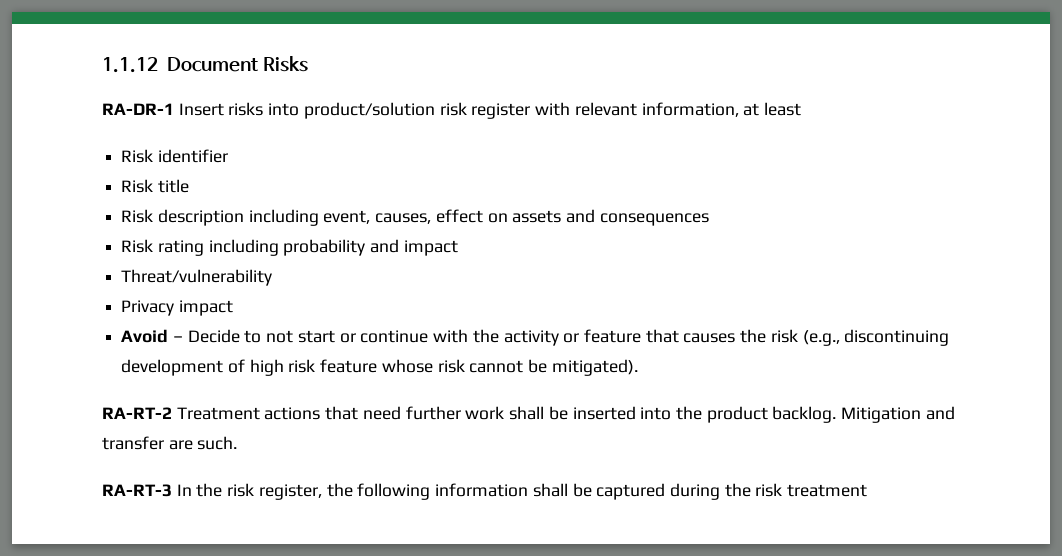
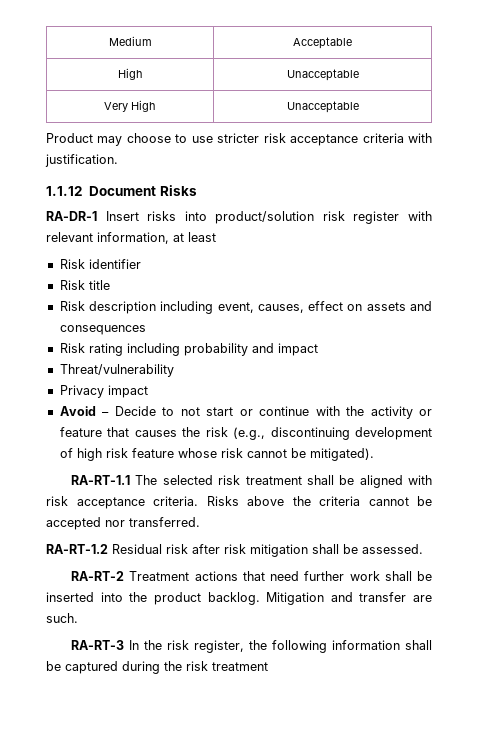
(102, 65) none -> [108,36,152,46] [293,37,352,49] [117,68,143,80] [286,69,359,81] [104,100,156,112] [286,101,359,113] [46,133,433,146] [45,154,118,167] Medium | Acceptable // High | Unacceptable // Very High | Unacceptable // Product may choose to use stricter risk acceptance criteria with justification. //
(638, 367) none -> [71,475,432,488] [46,496,432,509] [46,517,200,530] [46,544,423,557] // RA-RT-1.1 The selected risk treatment shall be aligned with risk acceptance criteria. Risks above the criteria cannot be accepted nor transferred. // RA-RT-1.2 Residual risk after risk mitigation shall be assessed.

